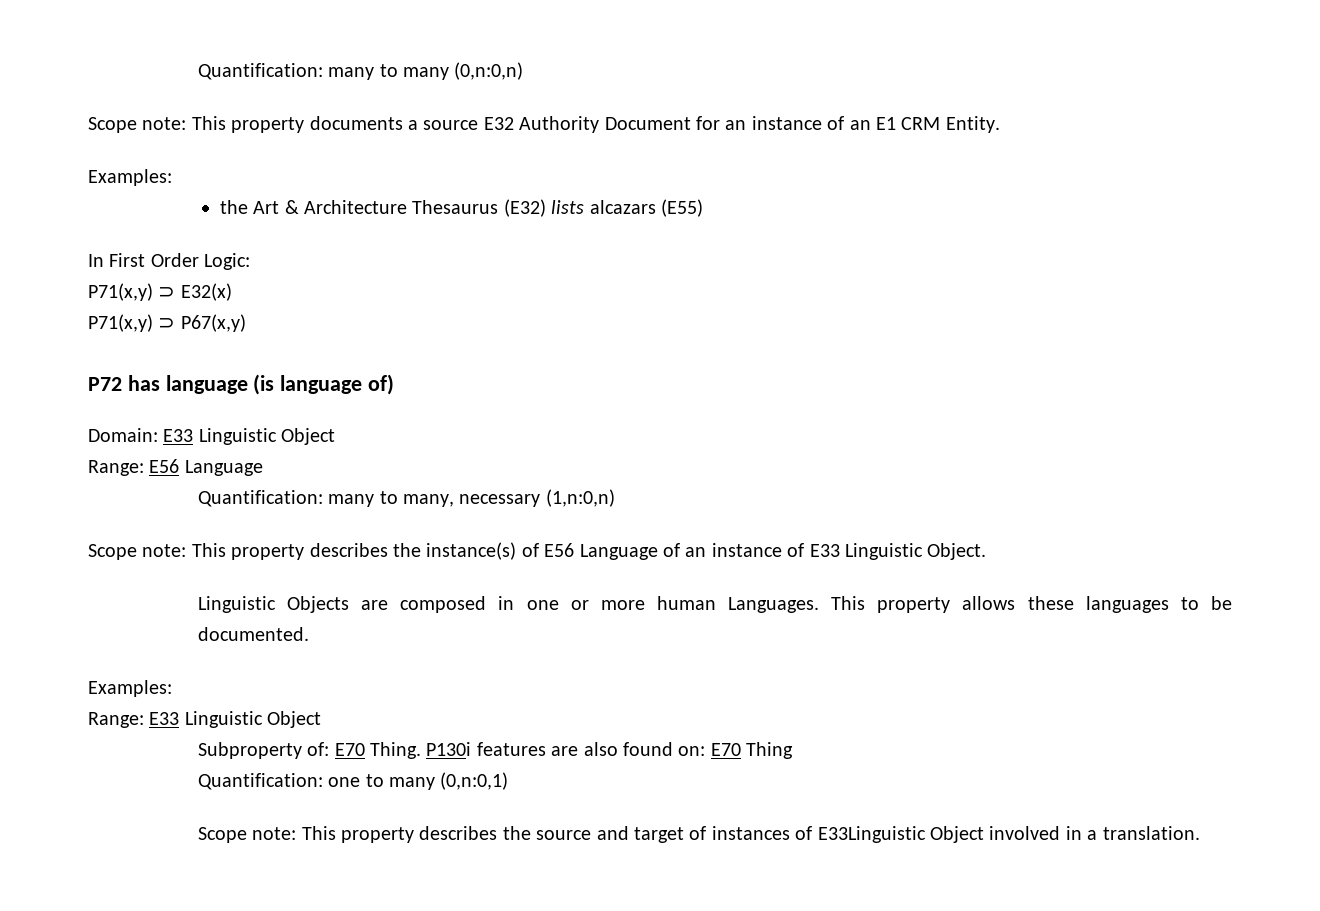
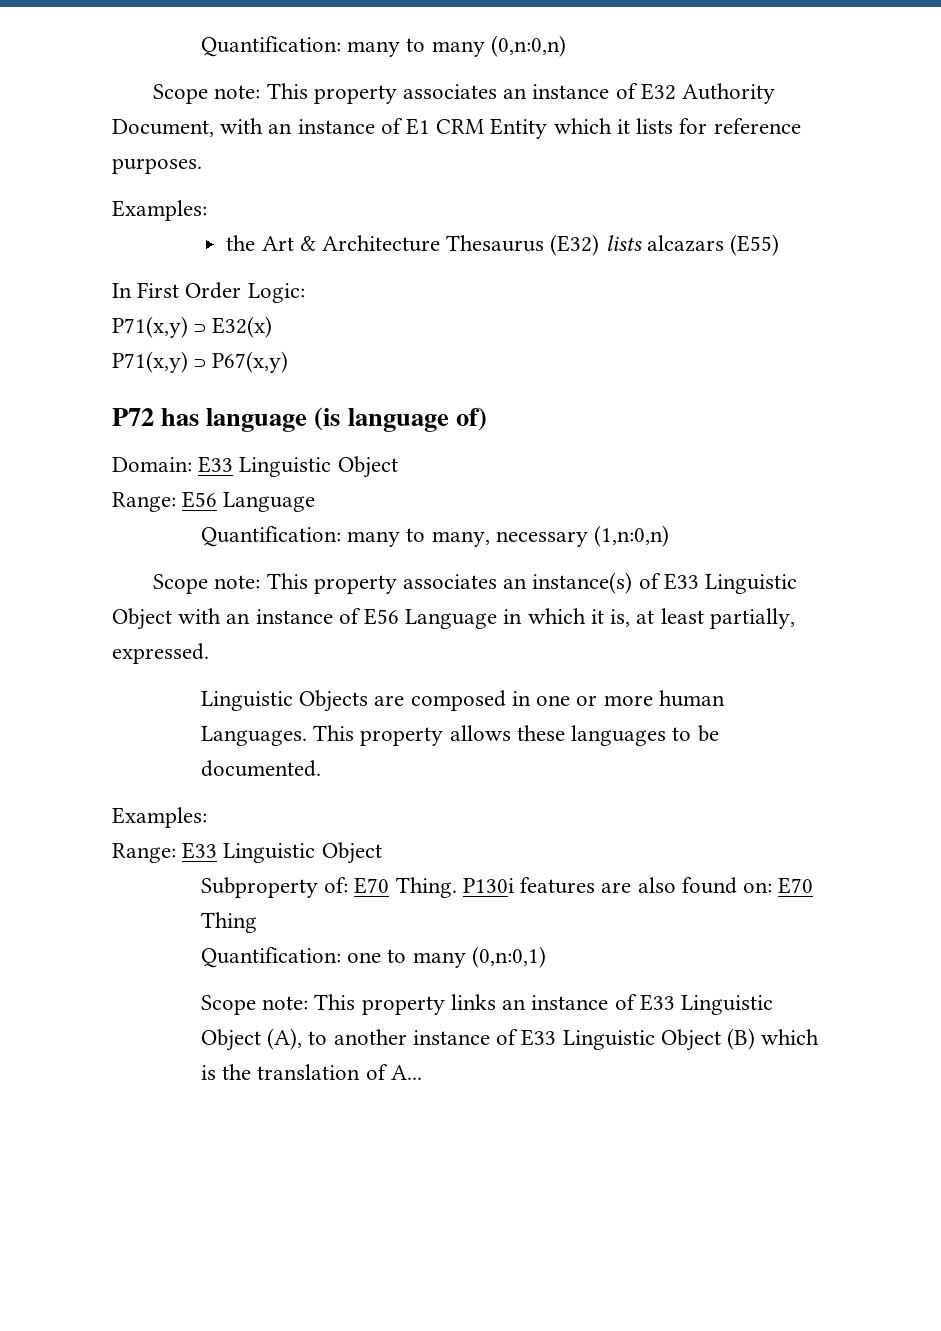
[309,116,1000,133] documents a source E32 Authority Document for an instance of an E1 CRM Entity. -> [402,83,776,104] [112,118,801,139] [112,158,202,174] associates an instance of E32 Authority Document, with an instance of E1 CRM Entity which it lists for reference purposes.
[309,542,987,560] describes the instance(s) of E56 Language of an instance of E33 Linguistic Object. -> [402,572,798,594] [112,608,795,630] [112,643,209,664] associates an instance(s) of E33 Linguistic Object with an instance of E56 Language in which it is, at least partially, expressed.
[419,826,1200,843] describes the source and target of instances of E33Linguistic Object involved in a translation. -> [450,994,773,1015] [201,1028,820,1051] [201,1064,422,1080] links an instance of E33 Linguistic Object (A), to another instance of E33 Linguistic Object (B) which is the translation of A...

